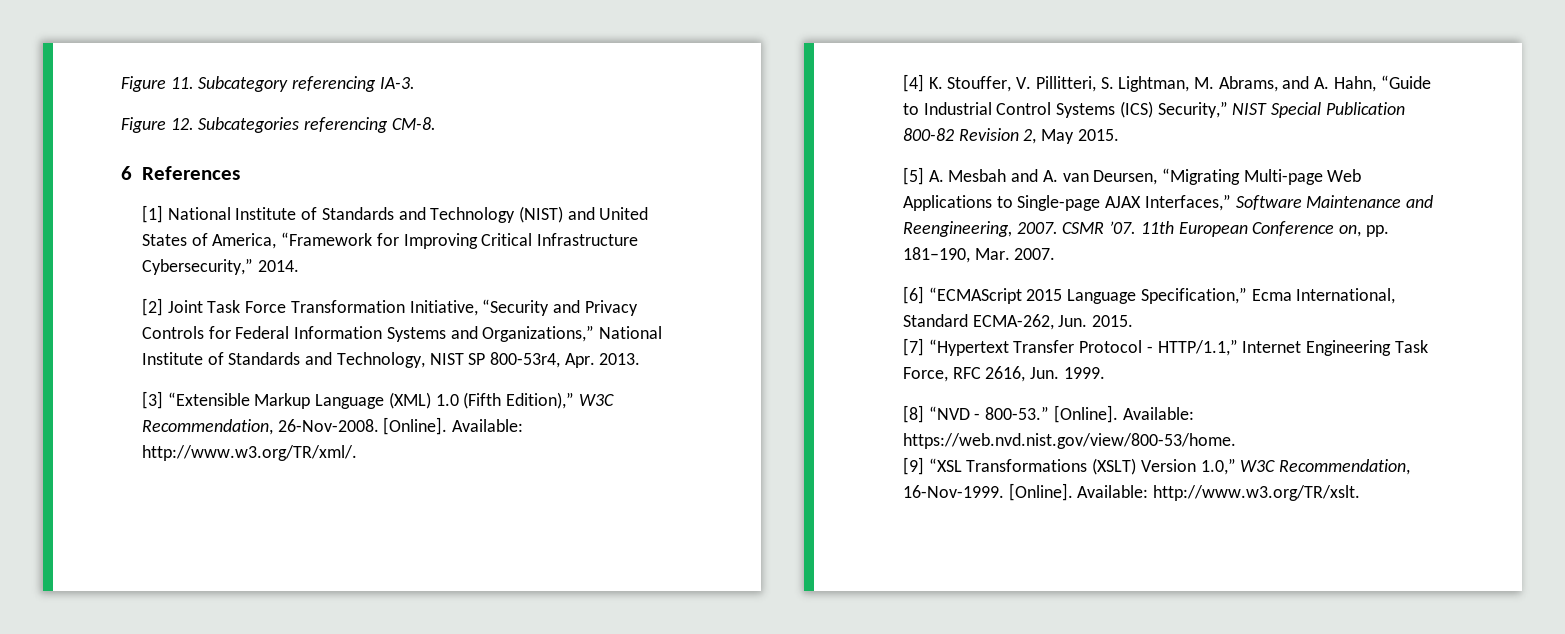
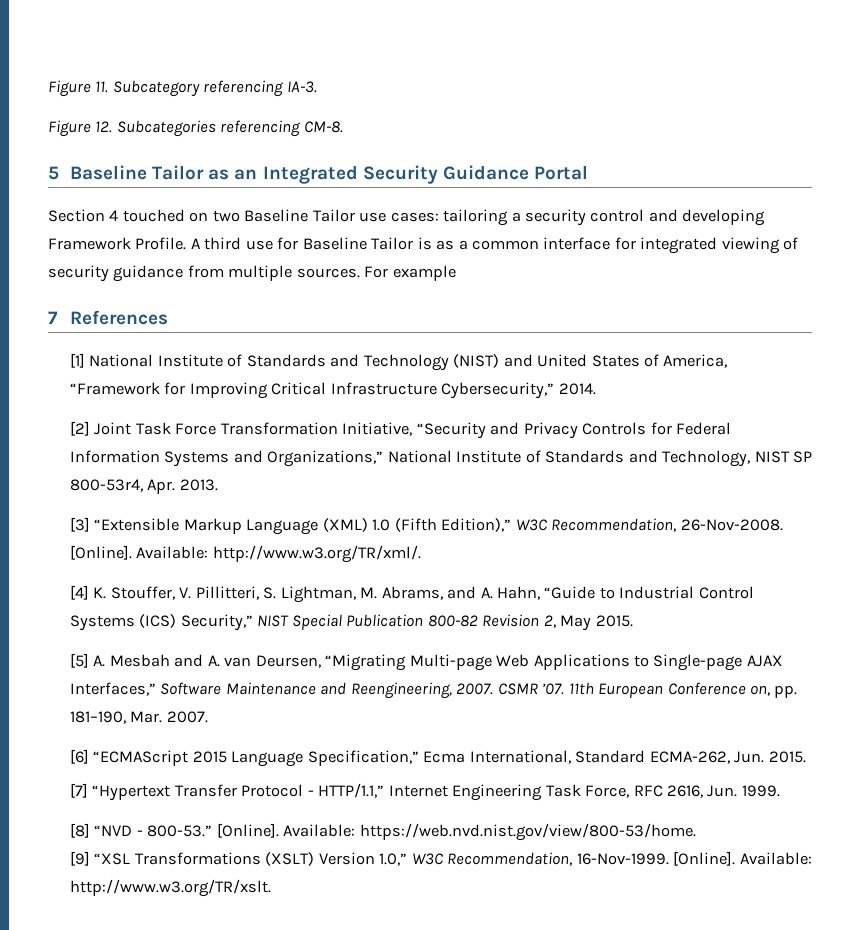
[121,166,132,180] 6 -> [48,165,588,184] [48,209,766,226] [48,237,799,254] [48,265,456,282] [48,311,58,324] 5 Baseline Tailor as an Integrated Security Guidance Portal // Section 4 touched on two Baseline Tailor use cases: tailoring a security control and developing Framework Profile. A third use for Baseline Tailor is as a common interface for integrated viewing of security guidance from multiple sources. For example // 7

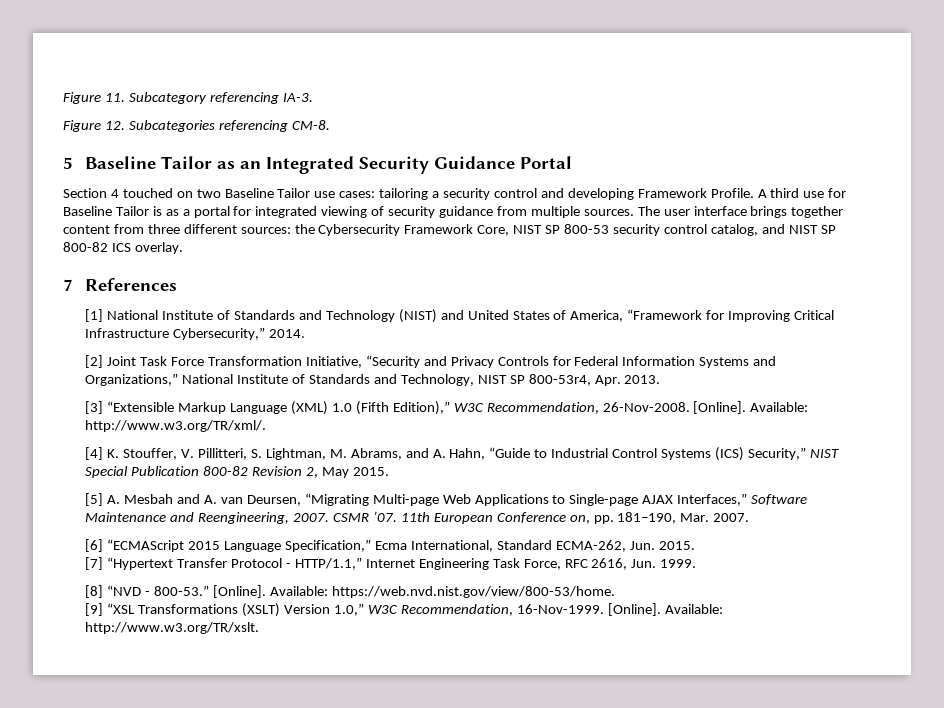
[472,237,611,250] common interface -> [193,206,230,218] portal
[364,265,456,281] For example -> [637,206,844,218] [63,224,836,236] [63,242,183,254] The user interface brings together content from three different sources: the Cybersecurity Framework Core, NIST SP 800-53 security control catalog, and NIST SP 800-82 ICS overlay.

